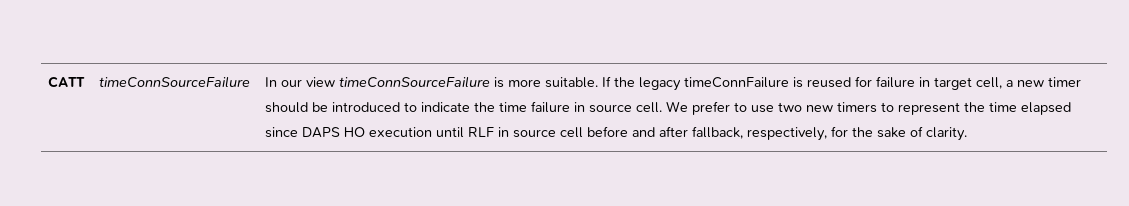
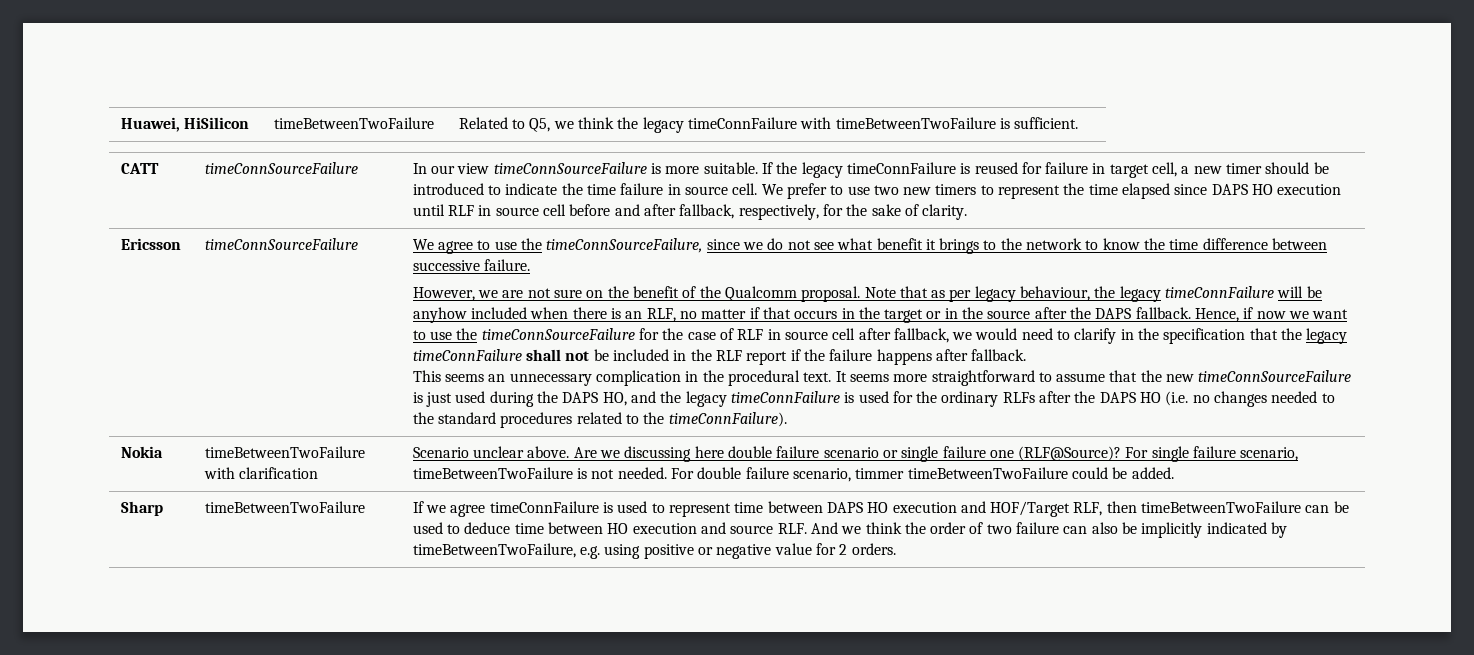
(48, 82) none -> [120,117,249,132] [273,117,434,129] [458,117,1079,133] Huawei, HiSilicon | timeBetweenTwoFailure | Related to Q5, we think the legacy timeConnFailure with timeBetweenTwoFailure is sufficient. //
(968, 134) none -> [120,238,181,250] [204,238,358,250] [412,238,1328,254] [412,259,530,271] [412,286,1322,302] [412,307,1349,323] [412,328,1348,344] [412,349,1027,365] [412,370,1352,386] [412,391,1335,407] [412,412,787,428] [120,446,163,458] [204,446,365,458] [203,467,318,479] [412,446,1299,462] [412,467,1174,482] [120,501,163,516] [204,501,365,513] [412,501,1349,517] [412,522,1288,538] [412,543,896,559] // Ericsson | timeConnSourceFailure | We agree to use the timeConnSourceFailure, since we do not see what benefit it brings to the network to know the time difference between successive failure. // However, we are not sure on the benefit of the Qualcomm proposal. Note that as per legacy behaviour, the legacy timeConnFailure will be anyhow included when there is an RLF, no matter if that occurs in the target or in the source after the DAPS fallback. Hence, if now we want to use the timeConnSourceFailure for the case of RLF in source cell after fallback, we would need to clarify in the specification that the legacy timeConnFailure shall not be included in the RLF report if the failure happens after fallback. // This seems an unnecessary complication in the procedural text. It seems more straightforward to assume that the new timeConnSourceFailure is just used during the DAPS HO, and the legacy timeConnFailure is used for the ordinary RLFs after the DAPS HO (i.e. no changes needed to the standard procedures related to the timeConnFailure). // Nokia | timeBetweenTwoFailure with clarification | Scenario unclear above. Are we discussing here double failure scenario or single failure one (RLF@Source)? For single failure scenario, timeBetweenTwoFailure is not needed. For double failure scenario, timmer timeBetweenTwoFailure could be added. // Sharp | timeBetweenTwoFailure | If we agree timeConnFailure is used to represent time between DAPS HO execution and HOF/Target RLF, then timeBetweenTwoFailure can be used to deduce time between HO execution and source RLF. And we think the order of two failure can also be implicitly indicated by timeBetweenTwoFailure, e.g. using positive or negative value for 2 orders.

